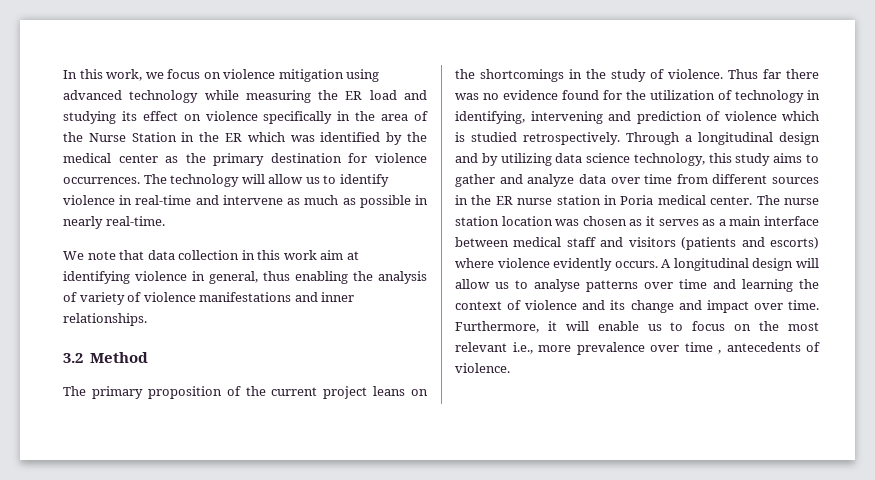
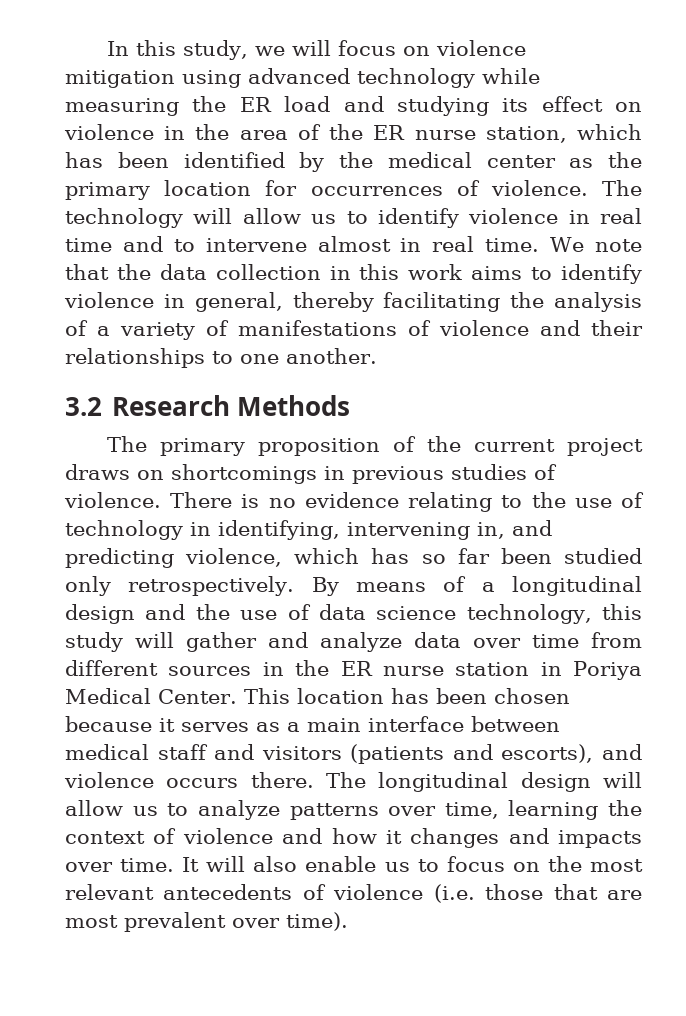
[106,69,164,81] work, we -> [183,40,332,60] study, we will
[263,111,333,124] specifically -> (154, 132) none
[88,132,315,142] Nurse Station in the ER which was -> [373,124,642,143] [65,152,169,168] ER nurse station, which has been
[270,153,427,163] [63,177,140,184] destination for violence occurrences. -> [164,180,588,196] location for occurrences of violence.
[135,195,429,208] [63,216,165,229] real-time and intervene as much as possible in nearly real-time. // -> [600,208,642,224] [65,236,540,252] real time and to intervene almost in real time.
(145, 255) none -> [116,264,151,280] the
[320,250,359,260] [63,271,130,284] aim at identifying -> [471,264,643,284] aims to identify
[263,271,348,284] thus enabling -> [292,292,501,312] thereby facilitating
(77, 297) none -> [97,326,110,336] a
[143,292,355,302] [63,313,147,326] violence manifestations and inner relationships. -> [238,320,643,336] [65,348,377,368] manifestations of violence and their relationships to one another.
[89,352,148,363] Method -> [112,395,351,416] Research Methods
[373,386,428,396] [455,69,819,82] [455,90,715,100] leans on the shortcomings in the study of violence. Thus far there was no evidence found for the utilization -> [65,464,557,484] [64,492,612,512] draws on shortcomings in previous studies of violence. There is no evidence relating to the use
[608,111,819,124] [455,132,679,145] and prediction of violence which is studied retrospectively. Through -> [477,520,552,539] [65,548,643,568] [65,576,467,596] in, and predicting violence, which has so far been studied only retrospectively. By means of
[481,153,552,166] by utilizing -> [195,604,311,620] the use of
[773,153,819,163] aims to -> [135,632,174,648] will
[620,195,819,205] [455,216,643,226] Poria medical center. The nurse station location was chosen as -> [573,661,643,680] [65,688,570,704] [65,716,152,732] Poriya Medical Center. This location has been chosen because
[770,237,819,249] [455,258,672,271] escorts) where violence evidently occurs. A -> [501,744,642,763] [64,772,366,788] escorts), and violence occurs there. The
[534,279,580,292] analyse -> [197,800,280,820] analyze
[679,279,736,289] time and -> [444,802,499,819] time,
[610,300,819,313] [455,321,589,333] its change and impact over time. Furthermore, it will -> [331,828,642,848] [65,856,298,872] how it changes and impacts over time. It will also
[512,342,820,355] [455,363,510,373] i.e., more prevalence over time , antecedents of violence. -> [163,884,643,903] [65,912,348,932] antecedents of violence (i.e. those that are most prevalent over time).

